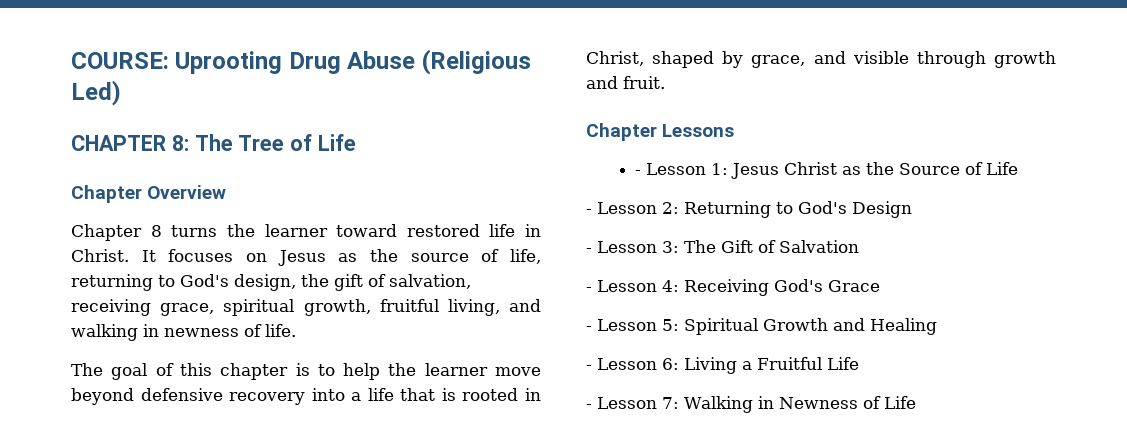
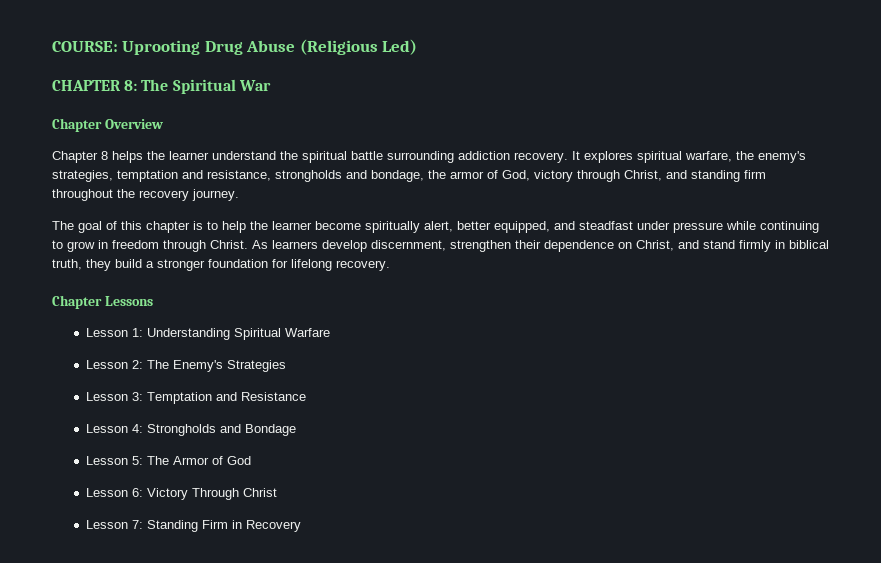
[238,134,357,151] Tree of Life -> [172,79,271,94] Spiritual War
[171,224,541,237] [71,249,541,266] [71,274,471,291] [71,299,541,316] [71,324,296,341] turns the learner toward restored life in Christ. It focuses on Jesus as the source of life, returning to God's design, the gift of salvation, receiving grace, spiritual growth, fruitful living, and walking in newness of life. -> [112,151,806,163] [52,170,766,182] [52,189,239,201] helps the learner understand the spiritual battle surrounding addiction recovery. It explores spiritual warfare, the enemy's strategies, temptation and resistance, strongholds and bondage, the armor of God, victory through Christ, and standing firm throughout the recovery journey.
[495,367,541,376] [71,388,541,405] [586,51,1056,68] [586,76,665,89] move beyond defensive recovery into a life that is rooted in Christ, shaped by grace, and visible through growth and fruit. -> [315,221,819,233] [52,240,829,252] [52,259,390,271] become spiritually alert, better equipped, and steadfast under pressure while continuing to grow in freedom through Christ. As learners develop discernment, strengthen their dependence on Christ, and stand firmly in biblical truth, they build a stronger foundation for lifelong recovery.
[634,170,641,175] - -> (153, 301) none
[730,162,1018,179] [586,201,912,218] [586,240,859,253] [586,279,880,296] [586,318,937,335] [586,357,859,374] [586,396,916,413] Jesus Christ as the Source of Life // - Lesson 2: Returning to God's Design // - Lesson 3: The Gift of Salvation // - Lesson 4: Receiving God's Grace // - Lesson 5: Spiritual Growth and Healing // - Lesson 6: Living a Fruitful Life // - Lesson 7: Walking in Newness of Life -> [147,328,331,340] [86,360,287,372] [86,392,307,404] [86,424,297,436] [86,456,252,465] [86,488,278,500] [86,520,302,532] Understanding Spiritual Warfare // Lesson 2: The Enemy's Strategies // Lesson 3: Temptation and Resistance // Lesson 4: Strongholds and Bondage // Lesson 5: The Armor of God // Lesson 6: Victory Through Christ // Lesson 7: Standing Firm in Recovery

